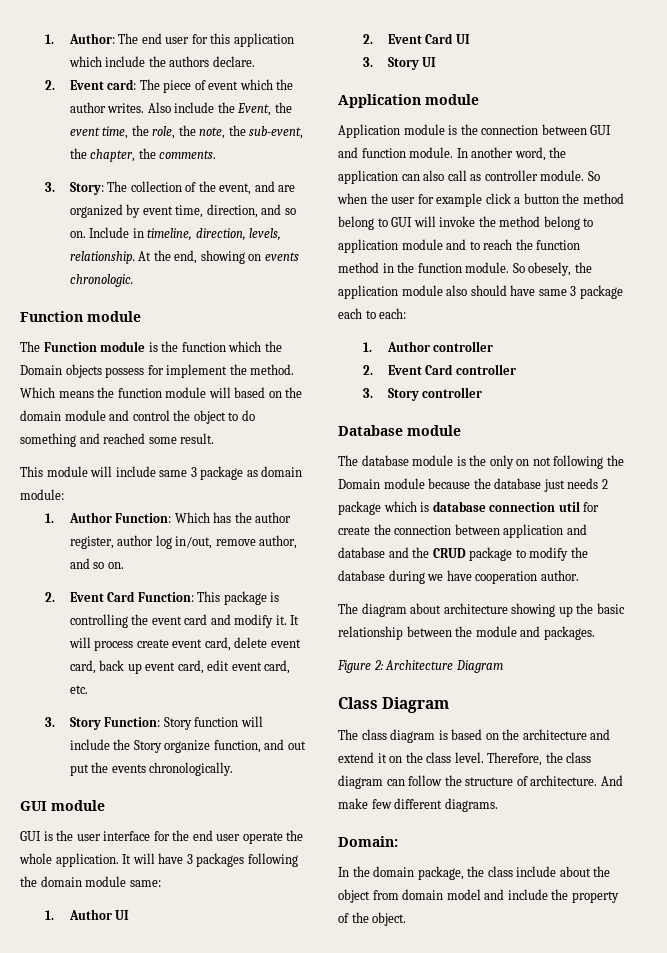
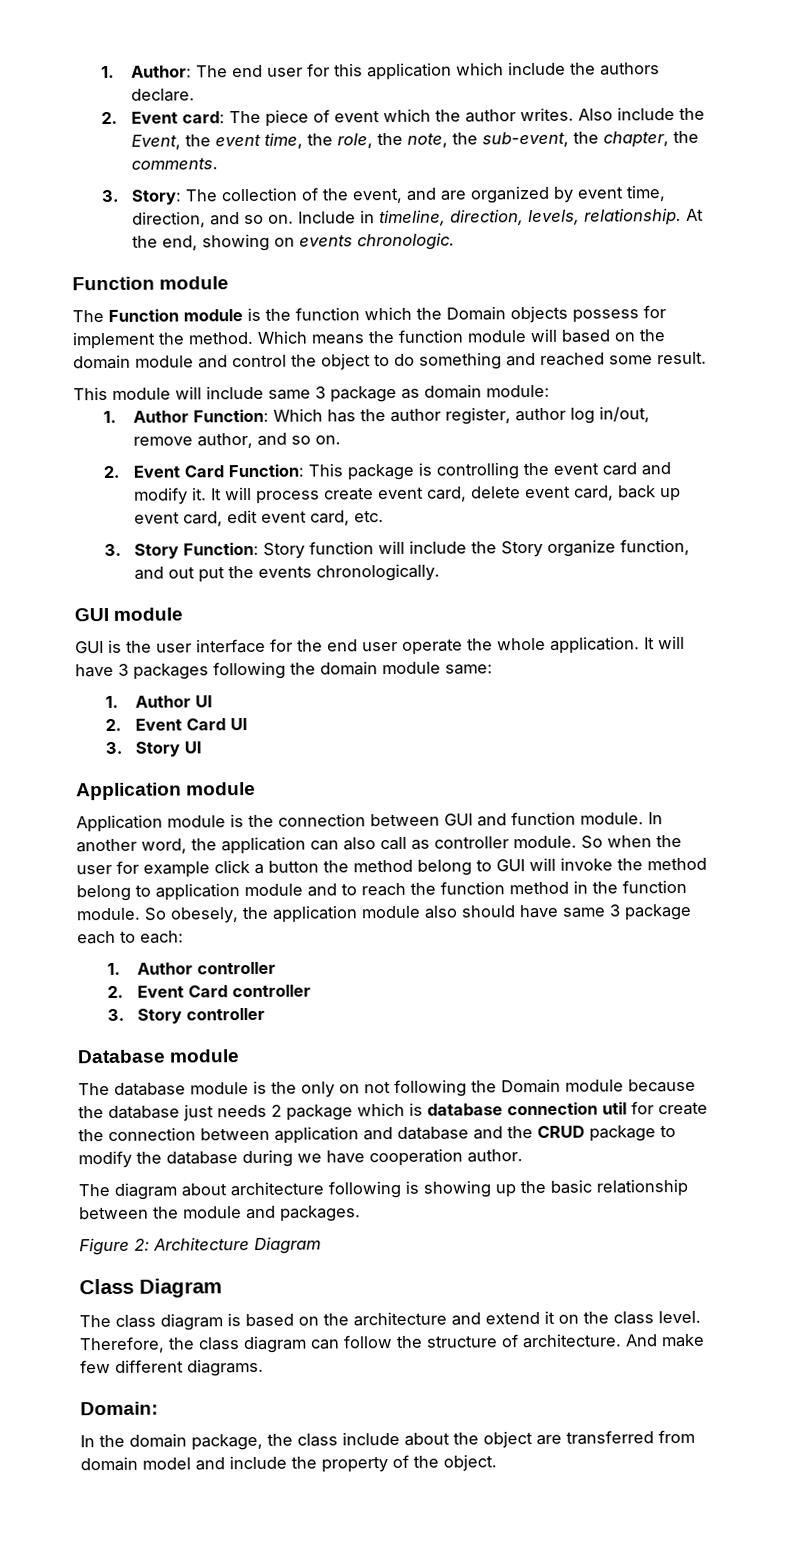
(508, 608) none -> [328,1180,419,1199] following is
(370, 896) none -> [536,1430,654,1446] are transferred

